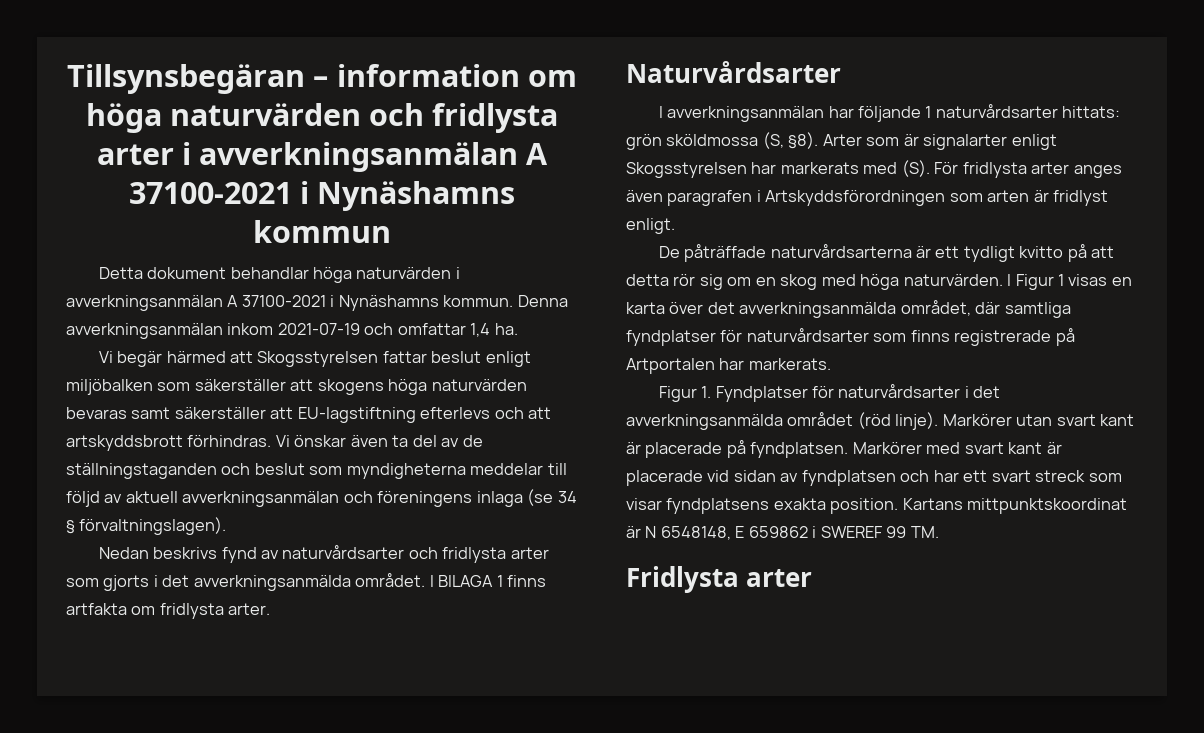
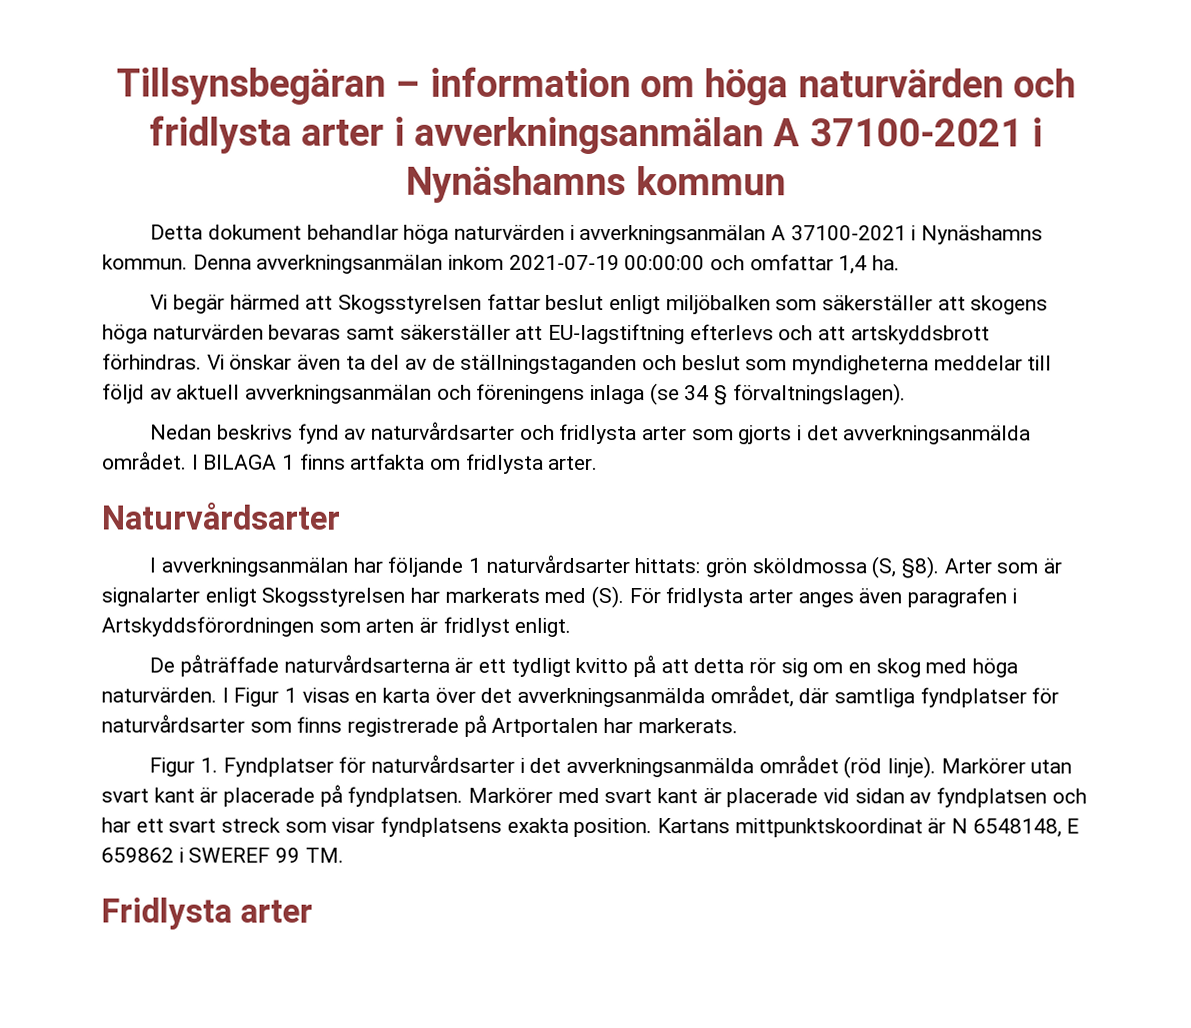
(360, 329) none -> [624,255,706,271] 00:00:00

